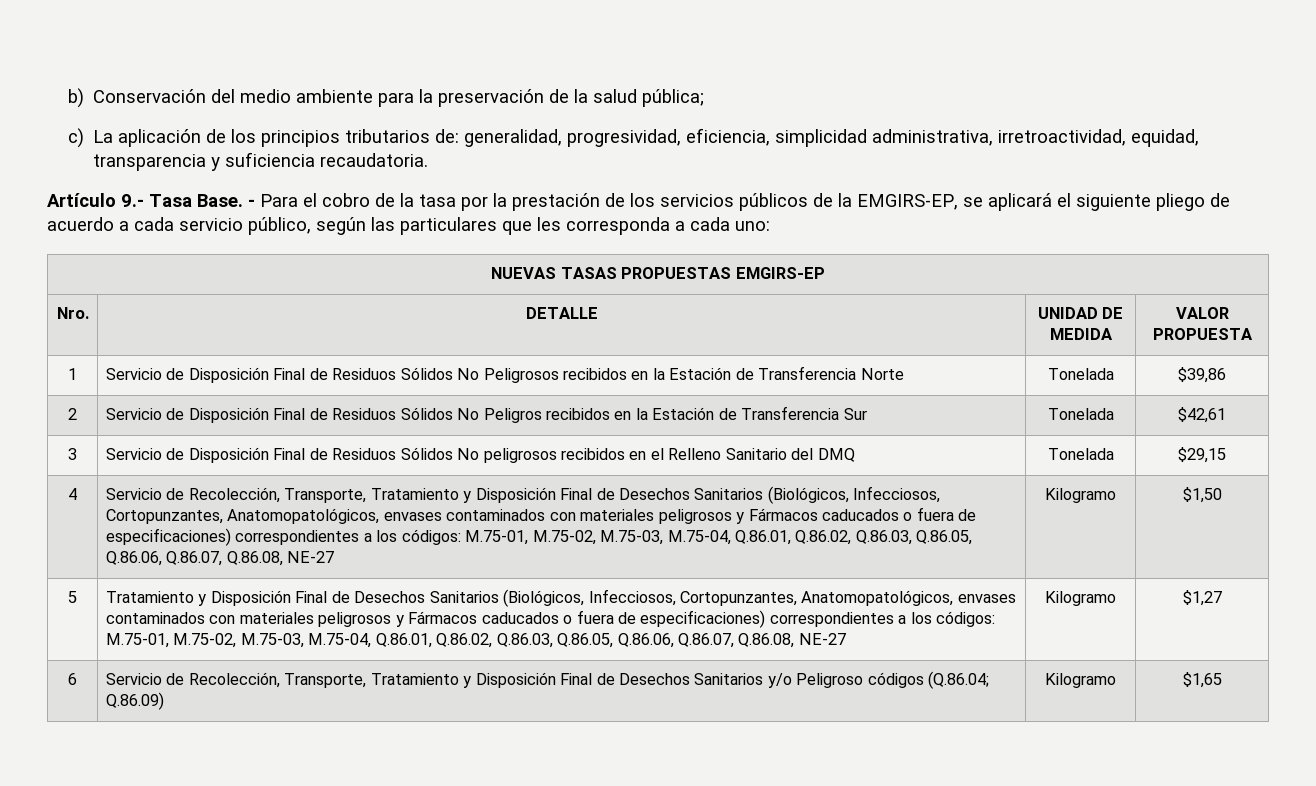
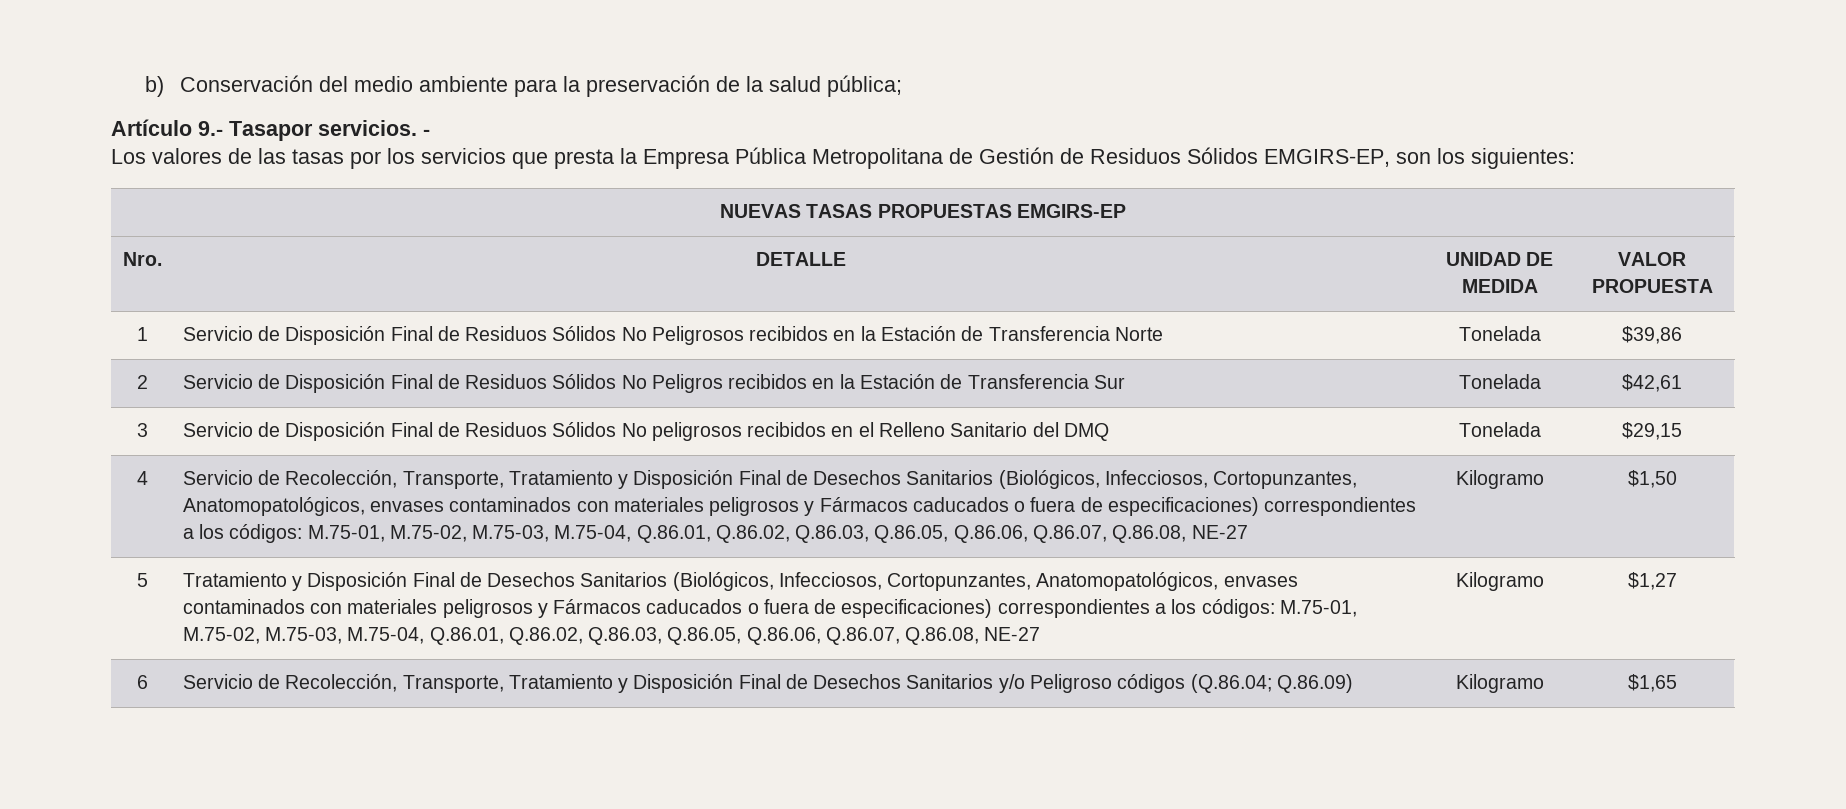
[67,128,1200,148] [93,152,429,171] // c) La aplicación de los principios tributarios de: generalidad, progresividad, eficiencia, simplicidad administrativa, irretroactividad, equidad, transparencia y suficiencia recaudatoria. -> (902, 86) none
[149,194,243,207] Tasa Base. -> [229,120,417,141] Tasapor servicios.
[260,193,1230,211] [47,217,770,235] Para el cobro de la tasa por la prestación de los servicios públicos de la EMGIRS-EP, se aplicará el siguiente pliego de acuerdo a cada servicio público, según las particulares que les corresponda a cada uno: -> [111,147,1575,169] // Los valores de las tasas por los servicios que presta la Empresa Pública Metropolitana de Gestión de Residuos Sólidos EMGIRS-EP, son los siguientes:

